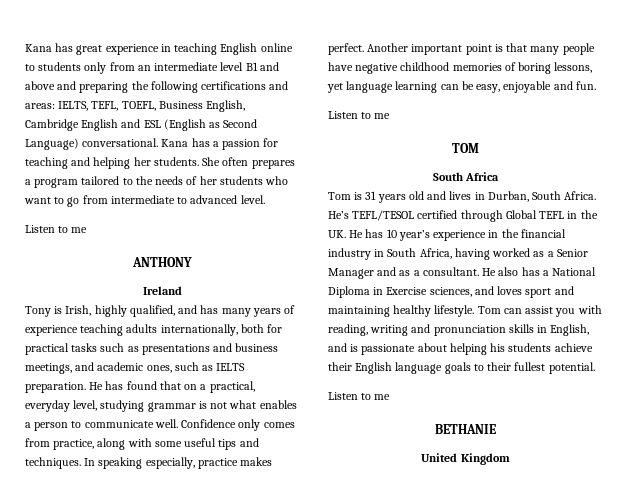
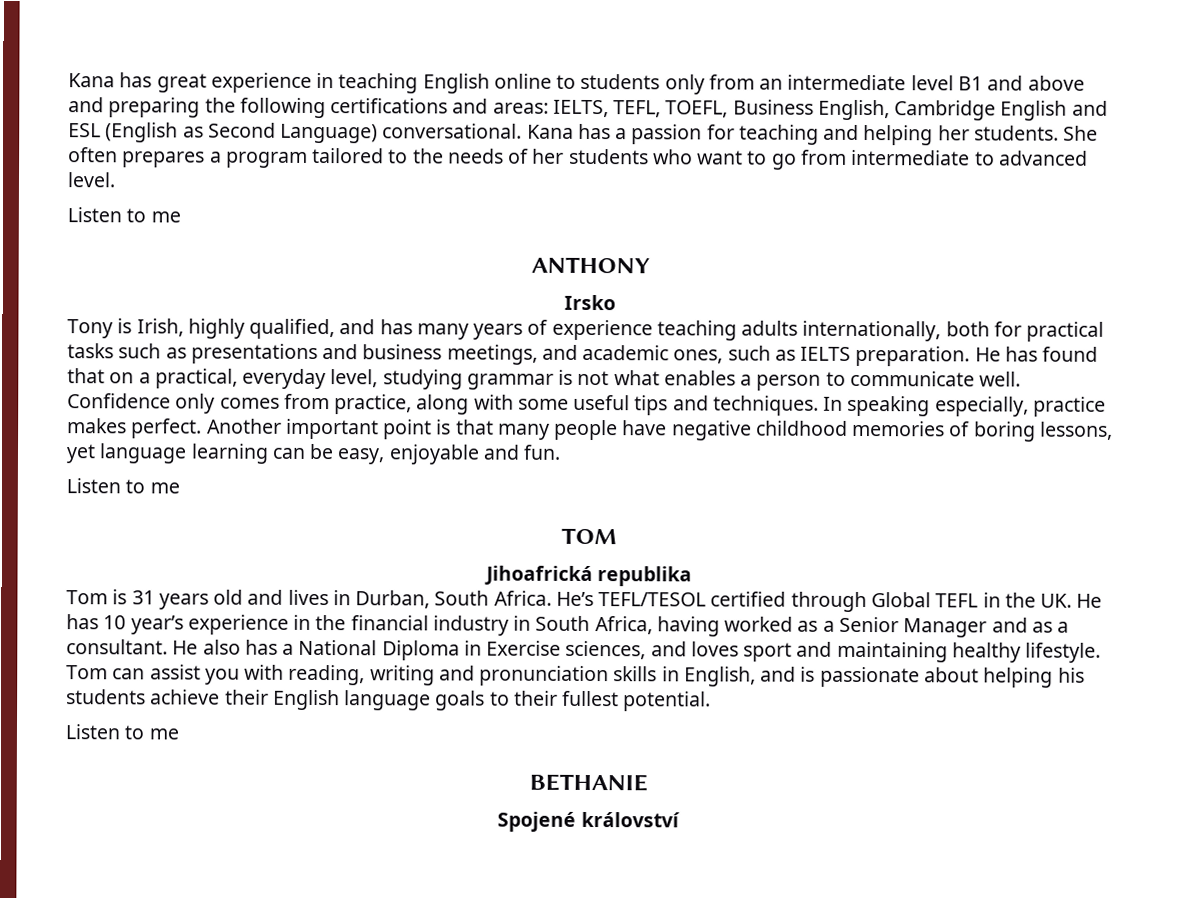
[143,286,182,295] Ireland -> [564,294,616,311] Irsko
[432,172,500,181] South Africa -> [483,565,693,587] Jihoafrická republika
[421,453,510,465] United Kingdom -> [497,811,680,832] Spojené království

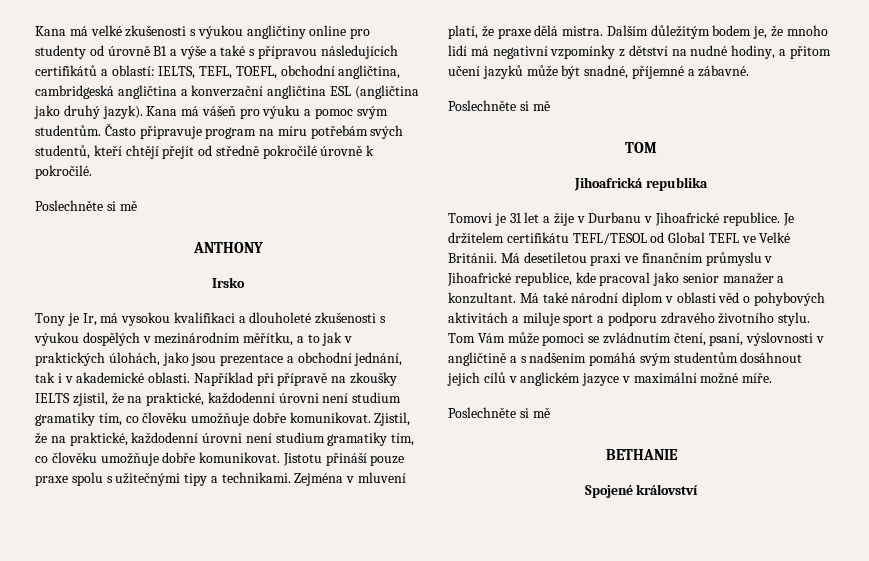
[68,72,1085,95] [68,97,1108,121] [68,122,1099,146] [68,147,1088,170] [67,172,116,188] [67,207,181,223] [530,256,650,274] [564,294,616,311] [67,318,1105,342] [67,343,1099,367] [67,368,1022,391] [67,393,1106,417] [67,418,1113,442] [66,443,562,465] [66,478,180,494] [561,527,617,545] [483,565,693,587] [66,589,1103,613] [66,614,1070,638] [66,639,1102,663] [66,664,1085,688] [66,689,712,712] [65,724,179,740] Kana has great experience in teaching English online to students only from an intermediate level B1 and above and preparing the following certifications and areas: IELTS, TEFL, TOEFL, Business English, Cambridge English and ESL (English as Second Language) conversational. Kana has a passion for teaching and helping her students. She often prepares a program tailored to the needs of her students who want to go from intermediate to advanced level. // Listen to me // ANTHONY // Irsko // Tony is Irish, highly qualified, and has many years of experience teaching adults internationally, both for practical tasks such as presentations and business meetings, and academic ones, such as IELTS preparation. He has found that on a practical, everyday level, studying grammar is not what enables a person to communicate well. Confidence only comes from practice, along with some useful tips and techniques. In speaking especially, practice makes perfect. Another important point is that many people have negative childhood memories of boring lessons, yet language learning can be easy, enjoyable and fun. // Listen to me // TOM // Jihoafrická republika // Tom is 31 years old and lives in Durban, South Africa. He’s TEFL/TESOL certified through Global TEFL in the UK. He has 10 year’s experience in the financial industry in South Africa, having worked as a Senior Manager and as a consultant. He also has a National Diploma in Exercise sciences, and loves sport and maintaining healthy lifestyle. Tom can assist you with reading, writing and pronunciation skills in English, and is passionate about helping his students achieve their English language goals to their fullest potential. // Listen to me -> [35,25,371,39] [35,45,398,59] [35,65,401,79] [35,85,419,99] [34,105,388,119] [35,123,404,139] [35,145,375,159] [35,165,92,179] [35,200,137,211] [192,242,263,253] [212,277,245,288] [35,312,387,326] [34,332,353,346] [35,352,403,366] [35,372,398,386] [35,392,402,406] [35,412,411,426] [35,432,415,446] [35,452,405,466] [35,472,407,486] [448,25,828,39] [448,45,831,59] [448,65,750,79] [448,100,550,111] [625,142,657,153] [574,177,708,191] [448,212,794,226] [448,232,791,245] [448,252,773,266] [447,272,785,286] [448,292,826,306] [448,312,811,326] [448,332,825,346] [448,352,803,366] [447,372,773,386] [448,407,550,418] Kana má velké zkušenosti s výukou angličtiny online pro studenty od úrovně B1 a výše a také s přípravou následujících certifikátů a oblastí: IELTS, TEFL, TOEFL, obchodní angličtina, cambridgeská angličtina a konverzační angličtina ESL (angličtina jako druhý jazyk). Kana má vášeň pro výuku a pomoc svým studentům. Často připravuje program na míru potřebám svých studentů, kteří chtějí přejít od středně pokročilé úrovně k pokročilé. // Poslechněte si mě // ANTHONY // Irsko // Tony je Ir, má vysokou kvalifikaci a dlouholeté zkušenosti s výukou dospělých v mezinárodním měřítku, a to jak v praktických úlohách, jako jsou prezentace a obchodní jednání, tak i v akademické oblasti. Například při přípravě na zkoušky IELTS zjistil, že na praktické, každodenní úrovni není studium gramatiky tím, co člověku umožňuje dobře komunikovat. Zjistil, že na praktické, každodenní úrovni není studium gramatiky tím, co člověku umožňuje dobře komunikovat. Jistotu přináší pouze praxe spolu s užitečnými tipy a technikami. Zejména v mluvení platí, že praxe dělá mistra. Dalším důležitým bodem je, že mnoho lidí má negativní vzpomínky z dětství na nudné hodiny, a přitom učení jazyků může být snadné, příjemné a zábavné. // Poslechněte si mě // TOM // Jihoafrická republika // Tomovi je 31 let a žije v Durbanu v Jihoafrické republice. Je držitelem certifikátu TEFL/TESOL od Global TEFL ve Velké Británii. Má desetiletou praxi ve finančním průmyslu v Jihoafrické republice, kde pracoval jako senior manažer a konzultant. Má také národní diplom v oblasti věd o pohybových aktivitách a miluje sport a podporu zdravého životního stylu. Tom Vám může pomoci se zvládnutím čtení, psaní, výslovnosti v angličtině a s nadšením pomáhá svým studentům dosáhnout jejich cílů v anglickém jazyce v maximální možné míře. // Poslechněte si mě

